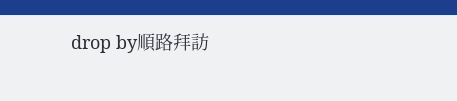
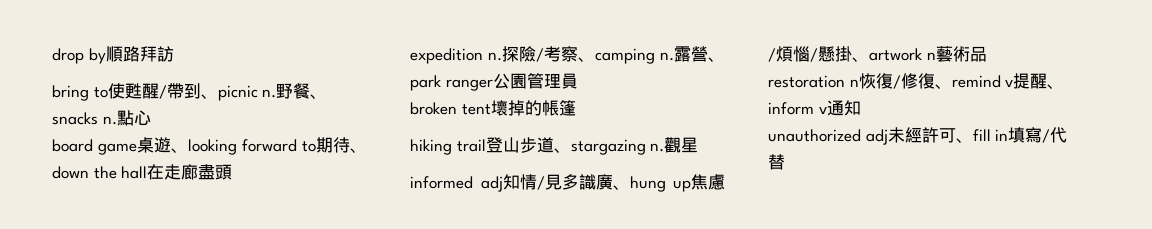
(209, 42) none -> [52,83,328,101] [52,110,151,126] [52,137,367,155] [52,164,233,180] [410,46,725,64] [410,73,578,91] [410,100,576,116] [410,137,699,155] [410,174,725,192] [768,46,987,62] [768,73,1065,89] [768,100,861,116] [768,127,1068,145] [768,154,785,170] // bring to使甦醒/帶到、picnic n.野餐、snacks n.點心 // board game桌遊、looking forward to期待、down the hall在走廊盡頭 // expedition n.探險/考察、camping n.露營、park ranger公園管理員 // broken tent壞掉的帳篷 // hiking trail登山步道、stargazing n.觀星 // informed adj知情/見多識廣、hung up焦慮/煩惱/懸掛、artwork n藝術品 // restoration n恢復/修復、remind v提醒、inform v通知 // unauthorized adj未經許可、fill in填寫/代替

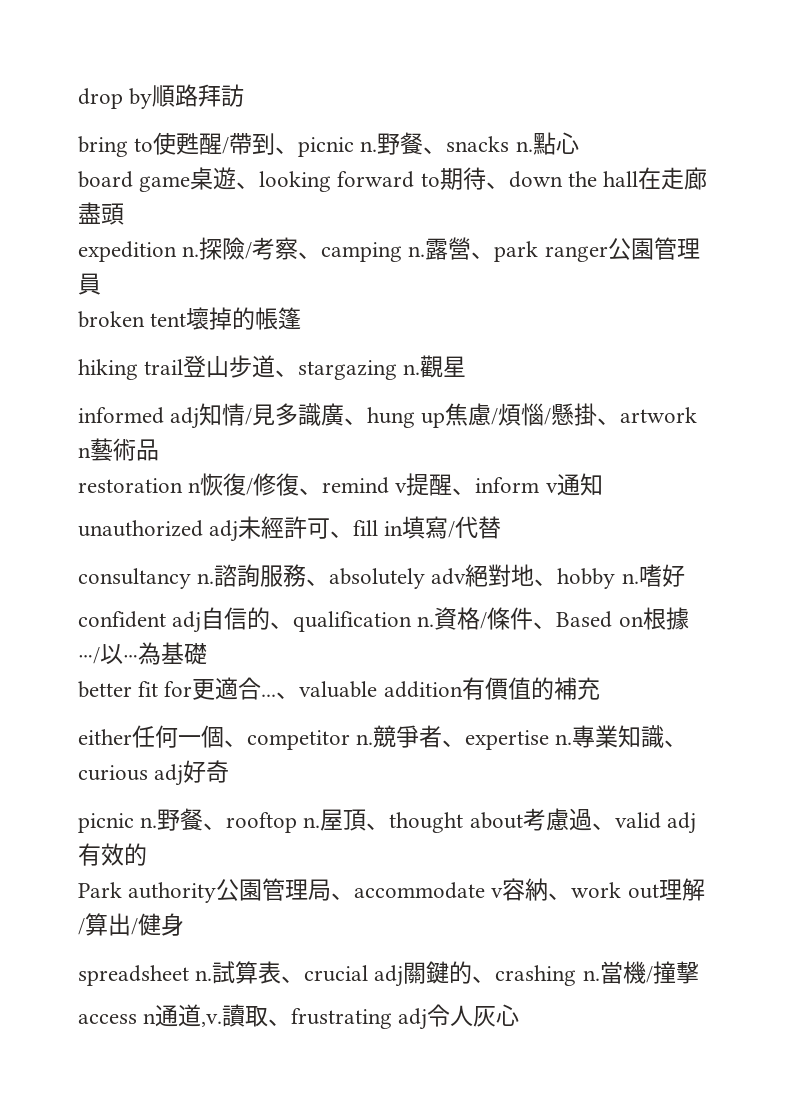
(785, 162) none -> [78,564,685,589] [78,607,689,633] [78,642,207,665] [78,677,600,700] [78,725,688,750] [78,760,230,786] [78,808,696,834] [78,843,147,866] [78,878,705,903] [78,913,184,936] [78,961,699,987] [78,1004,520,1030] // consultancy n.諮詢服務、absolutely adv絕對地、hobby n.嗜好 // confident adj自信的、qualification n.資格/條件、Based on根據⋯/以⋯為基礎 // better fit for更適合...、valuable addition有價值的補充 // either任何一個、competitor n.競爭者、expertise n.專業知識、curious adj好奇 // picnic n.野餐、rooftop n.屋頂、thought about考慮過、valid adj有效的 // Park authority公園管理局、accommodate v容納、work out理解/算出/健身 // spreadsheet n.試算表、crucial adj關鍵的、crashing n.當機/撞擊 // access n通道,v.讀取、frustrating adj令人灰心

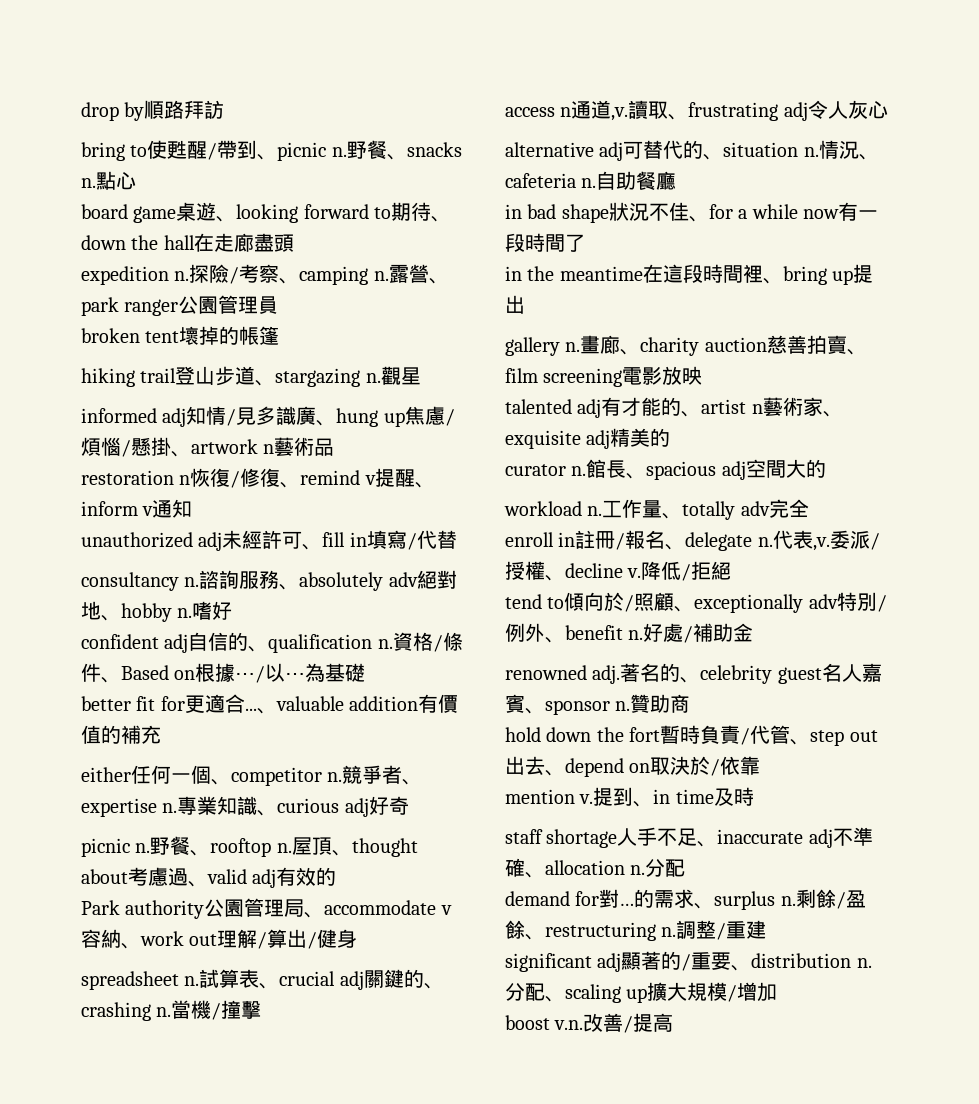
(520, 1015) none -> [505,140,879,161] [505,171,677,190] [505,202,878,223] [505,233,585,252] [505,264,874,285] [505,295,525,314] [505,335,867,356] [505,366,703,387] [505,397,843,418] [505,428,671,449] [505,459,826,480] [504,499,809,520] [505,530,880,551] [505,561,732,581] [505,592,887,613] [505,623,754,643] [505,663,882,684] [505,694,691,715] [505,725,878,746] [505,756,761,777] [505,787,754,807] [505,827,873,848] [505,858,686,878] [505,889,866,910] [505,920,767,941] [505,951,872,972] [505,982,778,1003] [505,1013,674,1033] // alternative adj可替代的、situation n.情況、cafeteria n.自助餐廳 // in bad shape狀況不佳、for a while now有一段時間了 // in the meantime在這段時間裡、bring up提出 // gallery n.畫廊、charity auction慈善拍賣、film screening電影放映 // talented adj有才能的、artist n藝術家、exquisite adj精美的 // curator n.館長、spacious adj空間大的 // workload n.工作量、totally adv完全 // enroll in註冊/報名、delegate n.代表,v.委派/授權、decline v.降低/拒絕 // tend to傾向於/照顧、exceptionally adv特別/例外、benefit n.好處/補助金 // renowned adj.著名的、celebrity guest名人嘉賓、sponsor n.贊助商 // hold down the fort暫時負責/代管、step out出去、depend on取決於/依靠 // mention v.提到、in time及時 // staff shortage人手不足、inaccurate adj不準確、allocation n.分配 // demand for對…的需求、surplus n.剩餘/盈餘、restructuring n.調整/重建 // significant adj顯著的/重要、distribution n.分配、scaling up擴大規模/增加 // boost v.n.改善/提高

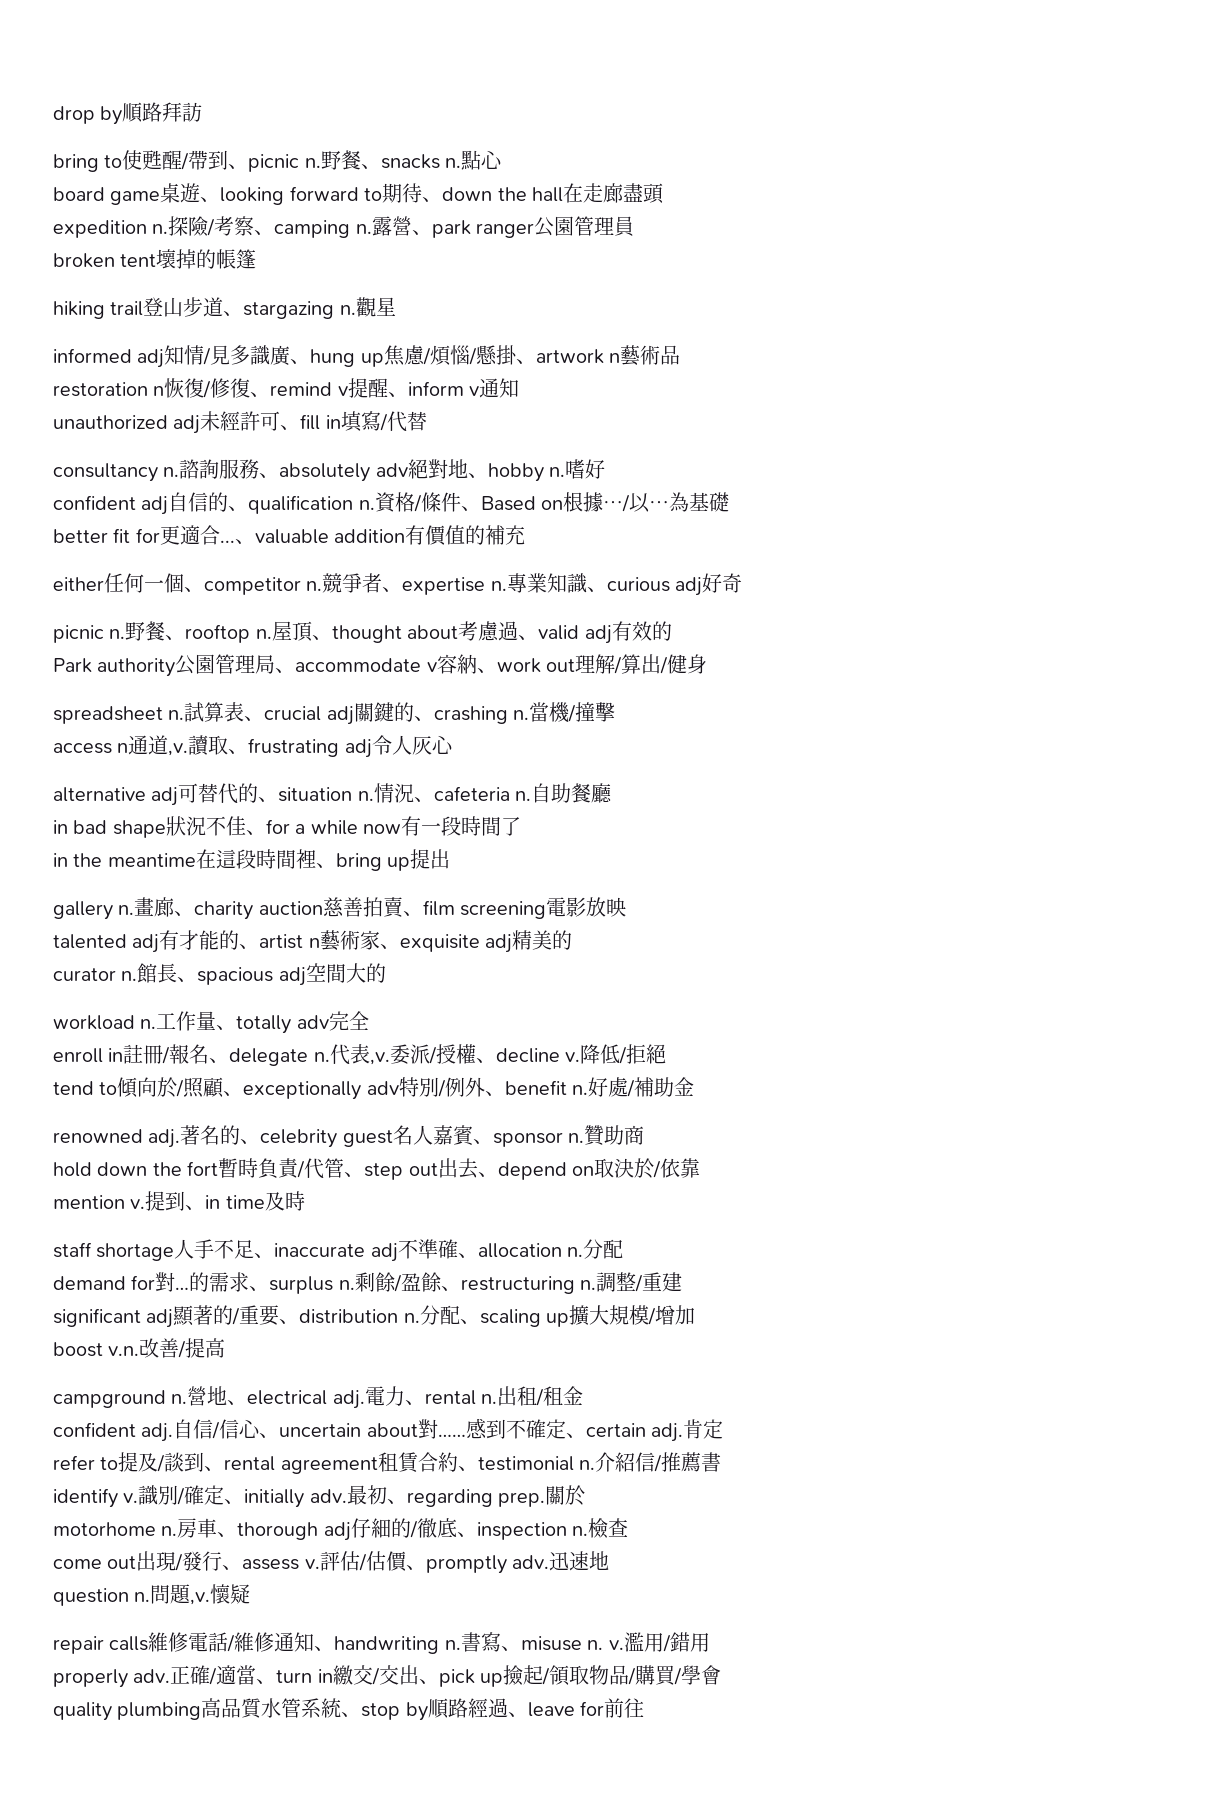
(674, 1022) none -> [53,1386,584,1409] [53,1418,724,1442] [53,1452,722,1474] [53,1485,586,1508] [53,1518,629,1541] [53,1551,610,1574] [53,1584,251,1606] [53,1632,710,1654] [53,1665,722,1688] [53,1698,645,1721] // campground n.營地、electrical adj.電力、rental n.出租/租金 // confident adj.自信/信心、uncertain about對……感到不確定、certain adj.肯定 // refer to提及/談到、rental agreement租賃合約、testimonial n.介紹信/推薦書 // identify v.識別/確定、initially adv.最初、regarding prep.關於 // motorhome n.房車、thorough adj仔細的/徹底、inspection n.檢查 // come out出現/發行、assess v.評估/估價、promptly adv.迅速地 // question n.問題,v.懷疑 // repair calls維修電話/維修通知、handwriting n.書寫、misuse n. v.濫用/錯用 // properly adv.正確/適當、turn in繳交/交出、pick up撿起/領取物品/購買/學會 // quality plumbing高品質水管系統、stop by順路經過、leave for前往

